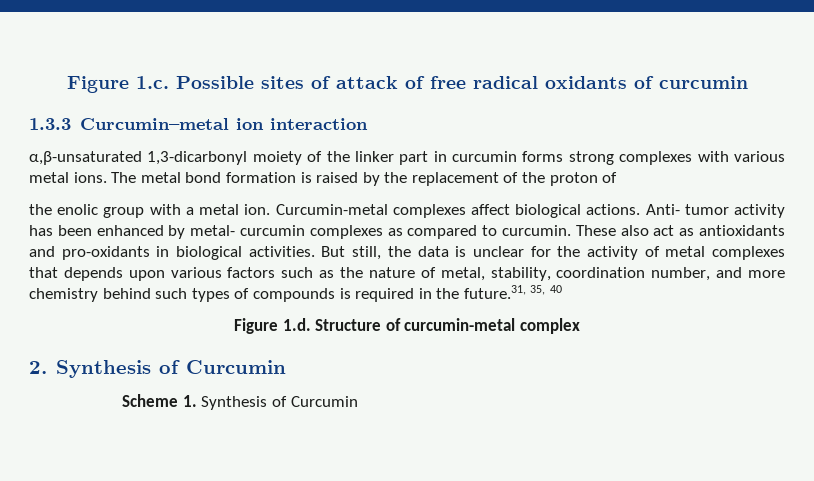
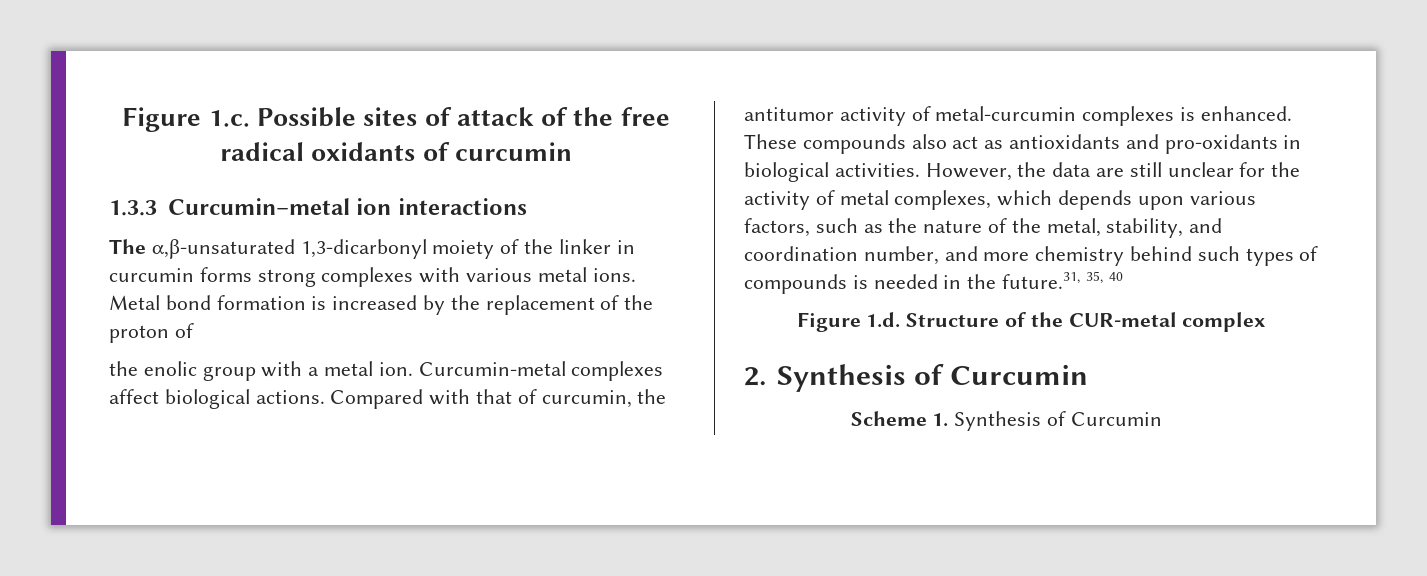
(425, 82) none -> [573,107,614,126] the
[269,118,368,130] interaction // -> [397,198,527,215] [109,239,146,254] interactions // The
[399,151,429,165] part -> (611, 246) none
[111,172,181,183] The metal -> [109,295,160,310] Metal
[316,172,359,183] raised -> [332,295,418,310] increased
[645,204,785,218] [29,225,616,239] Anti- tumor activity has been enhanced by metal- curcumin complexes as compared to curcumin. These -> [330,389,667,409] [744,106,1292,126] [744,134,906,154] Compared with that of curcumin, the antitumor activity of metal-curcumin complexes is enhanced. These compounds
[321,246,467,260] But still, the data is -> [925,162,1162,181] However, the data are still
[712,246,785,260] [29,267,58,278] complexes that -> [894,190,1053,210] complexes, which
[227,267,276,278] factors -> [744,218,810,237] factors,
(436, 272) none -> [1011,218,1041,233] the
(551, 274) none -> [1189,218,1223,233] and
[355,288,415,302] required -> [873,274,938,289] needed
[404,318,516,331] curcumin-metal -> [1030,312,1177,327] the CUR-metal

